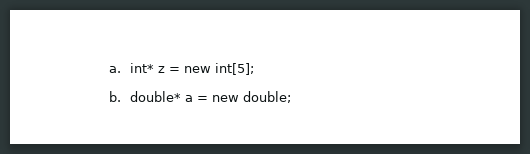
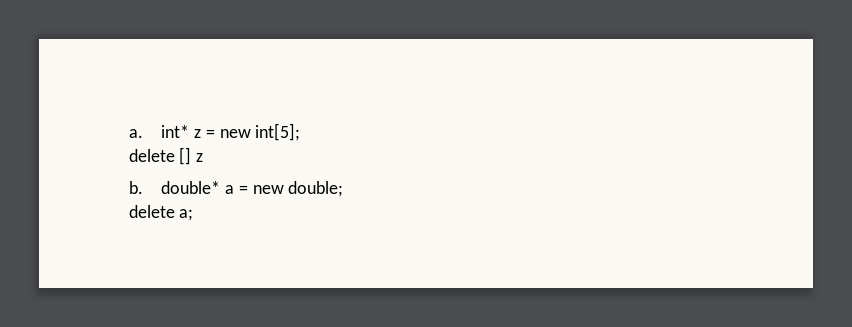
(254, 69) none -> [128,147,204,165] // delete [] z
(291, 97) none -> [128,205,194,221] // delete a;

